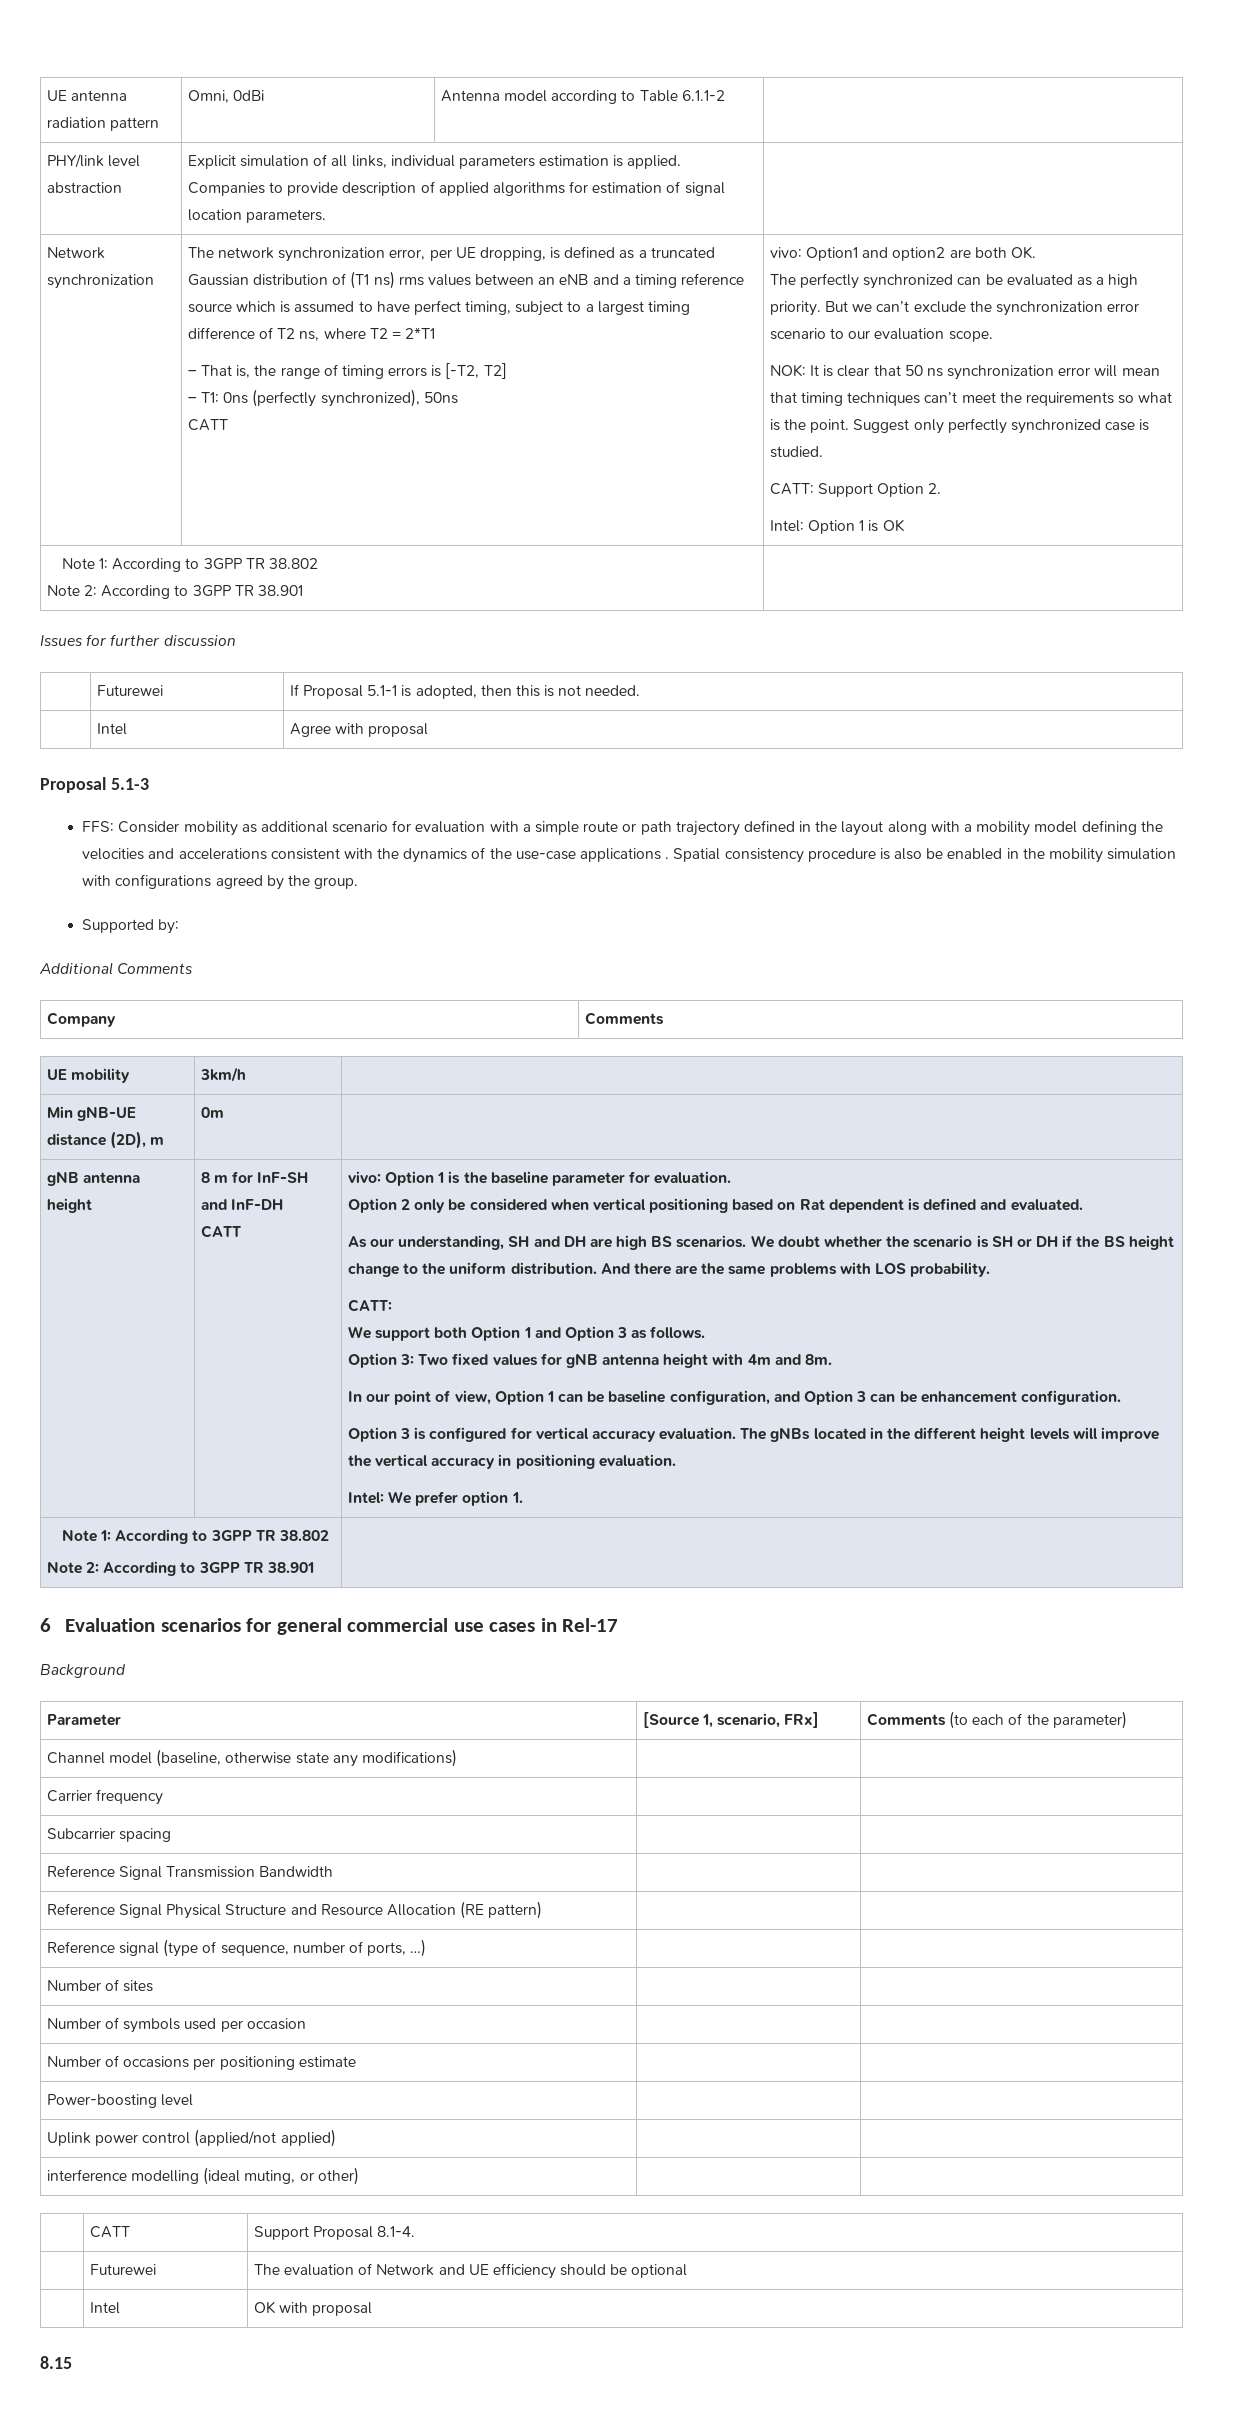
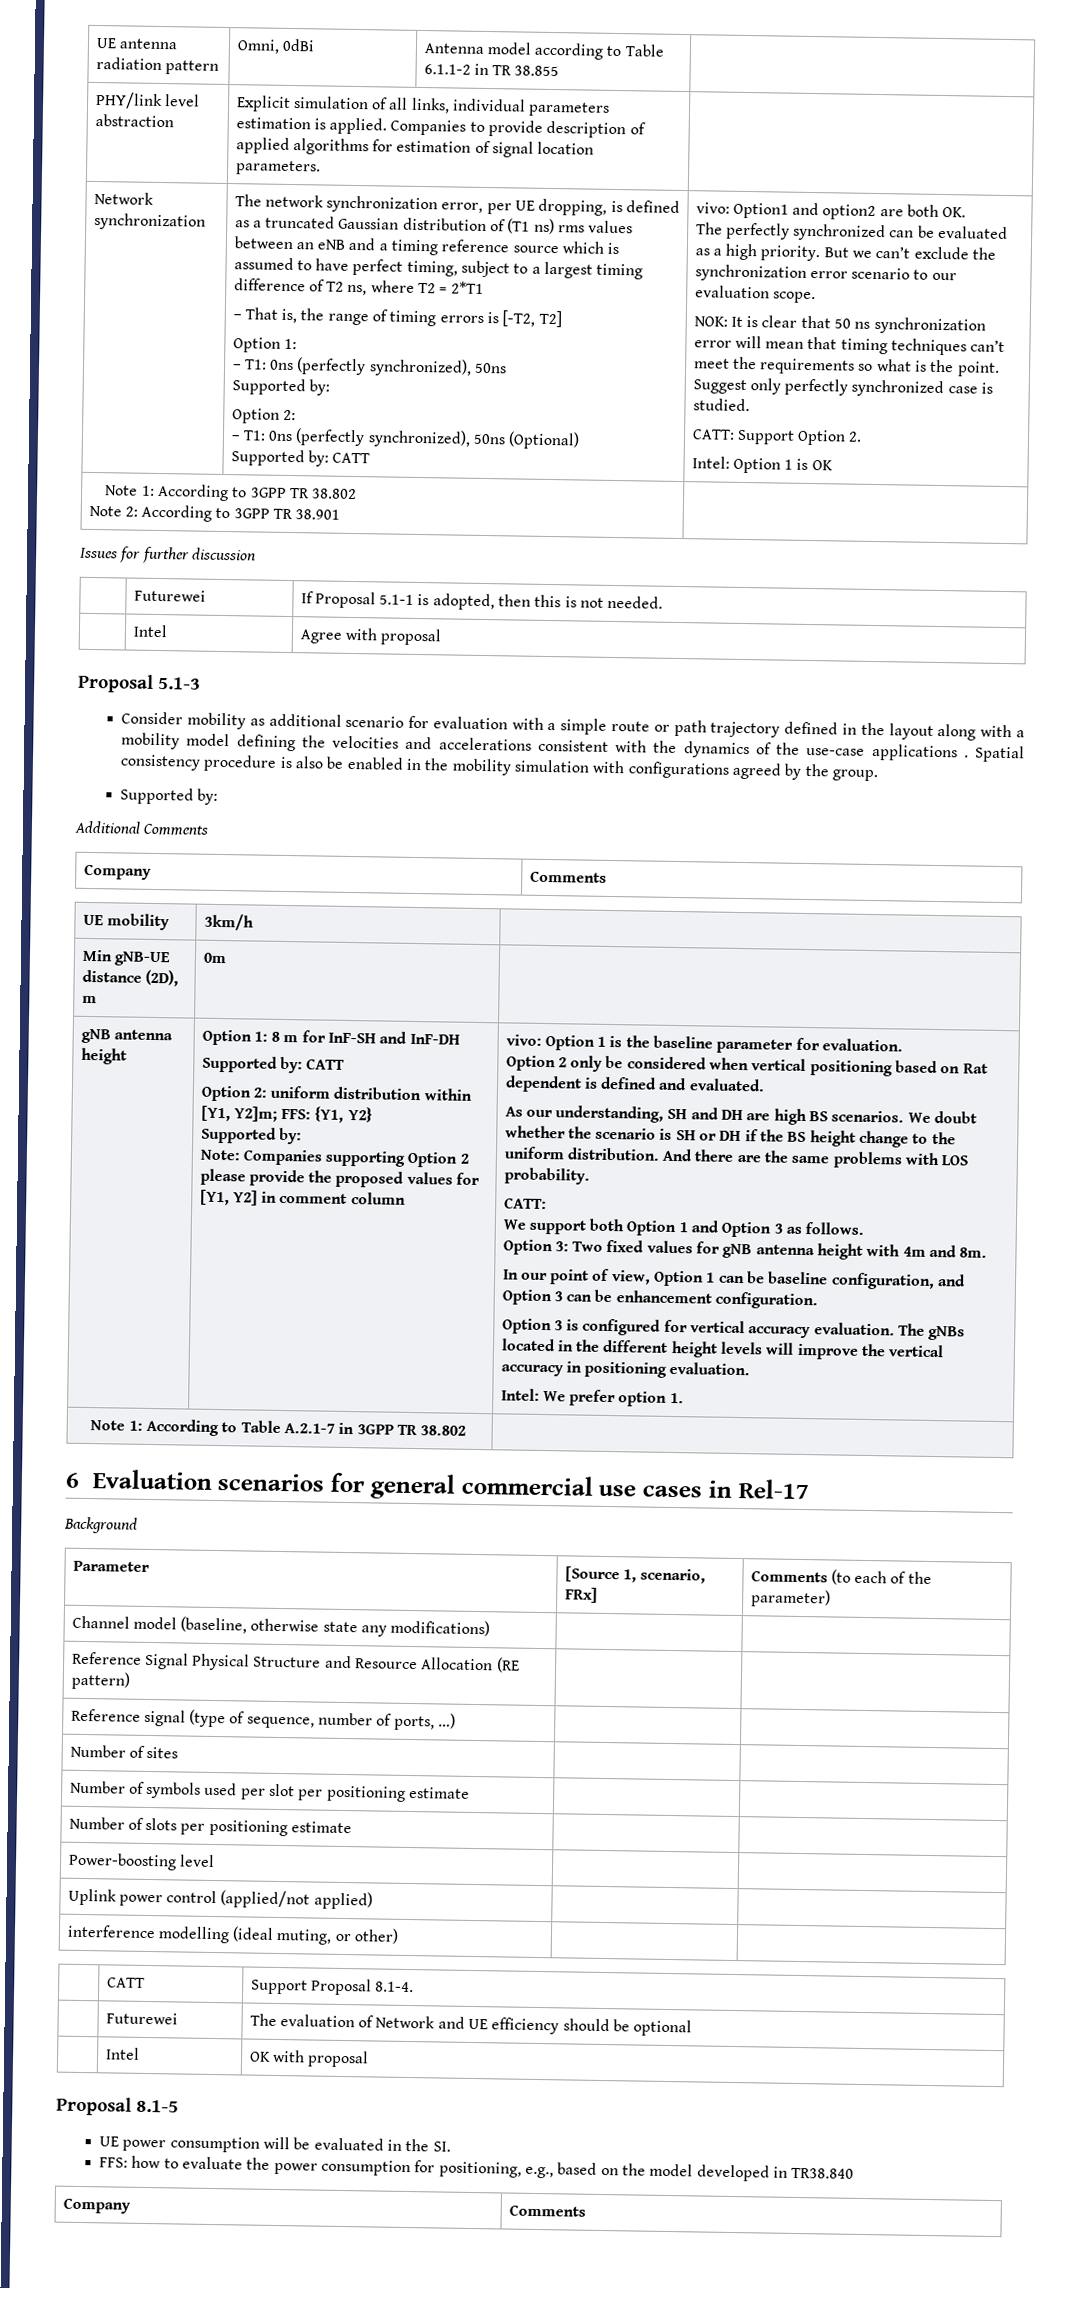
(725, 95) none -> [473,63,560,77] in TR 38.855
(507, 371) none -> [232,337,297,353] // Option 1:
(458, 398) none -> [231,378,330,396] [231,408,296,424] [230,428,581,450] [230,449,329,467] Supported by: // Option 2: // – T1: 0ns (perfectly synchronized), 50ns (Optional) // Supported by:
[82,821,115,832] FFS: -> (201, 683) none
(92, 1205) none -> [201,1029,268,1046] Option 1:
[200,1225,241,1238] CATT -> [201,1055,346,1074] [200,1085,472,1102] [200,1105,373,1123] [200,1126,302,1145] [199,1149,469,1168] [199,1168,481,1188] [199,1189,406,1206] Supported by: CATT // Option 2: uniform distribution within [Y1, Y2]m; FFS: {Y1, Y2} // Supported by: // Note: Companies supporting Option 2 please provide the proposed values for [Y1, Y2] in comment column
[210,1530,329,1541] [46,1561,314,1576] 3GPP TR 38.802 // Note 2: According to 3GPP TR 38.901 -> [240,1420,467,1436] Table A.2.1-7 in 3GPP TR 38.802
[46,1789,163,1805] [46,1828,171,1842] [46,1865,334,1880] // Carrier frequency | | // Subcarrier spacing | | // Reference Signal Transmission Bandwidth | | -> (491, 1628) none
[246,2018,306,2030] [46,2055,190,2068] occasion | | // Number of occasions -> [269,1783,471,1802] [68,1816,178,1831] slot per positioning estimate | | // Number of slots
[40,2356,72,2369] 8.15 -> [56,2096,179,2116] [99,2136,451,2153] [99,2155,855,2182] [62,2197,131,2214] [508,2204,586,2217] Proposal 8.1-5 // UE power consumption will be evaluated in the SI. // FFS: how to evaluate the power consumption for positioning, e.g., based on the model developed in TR38.840 // Company | Comments

